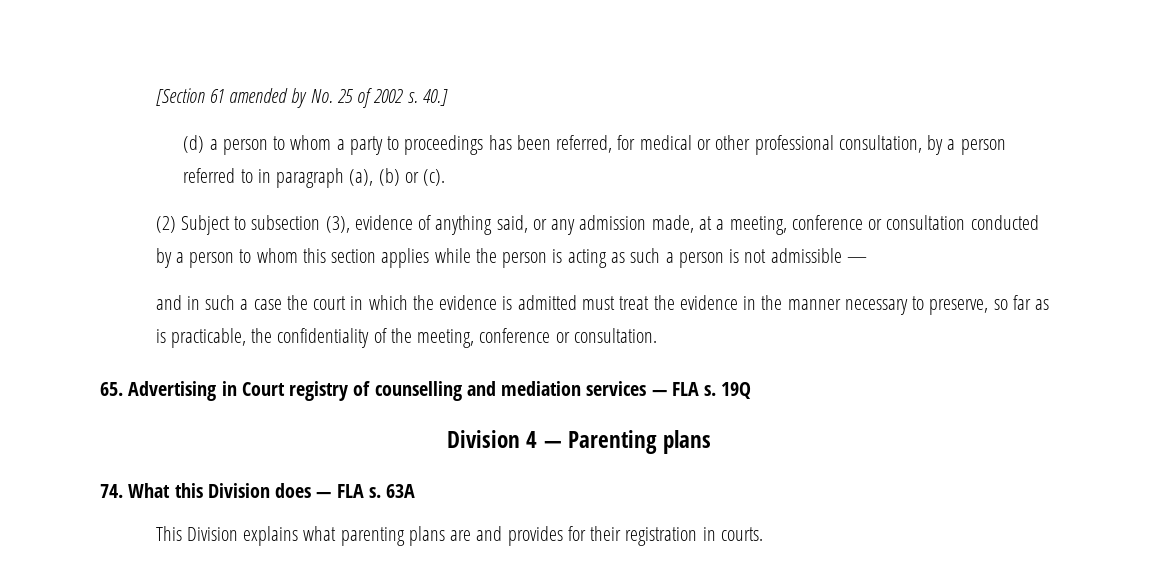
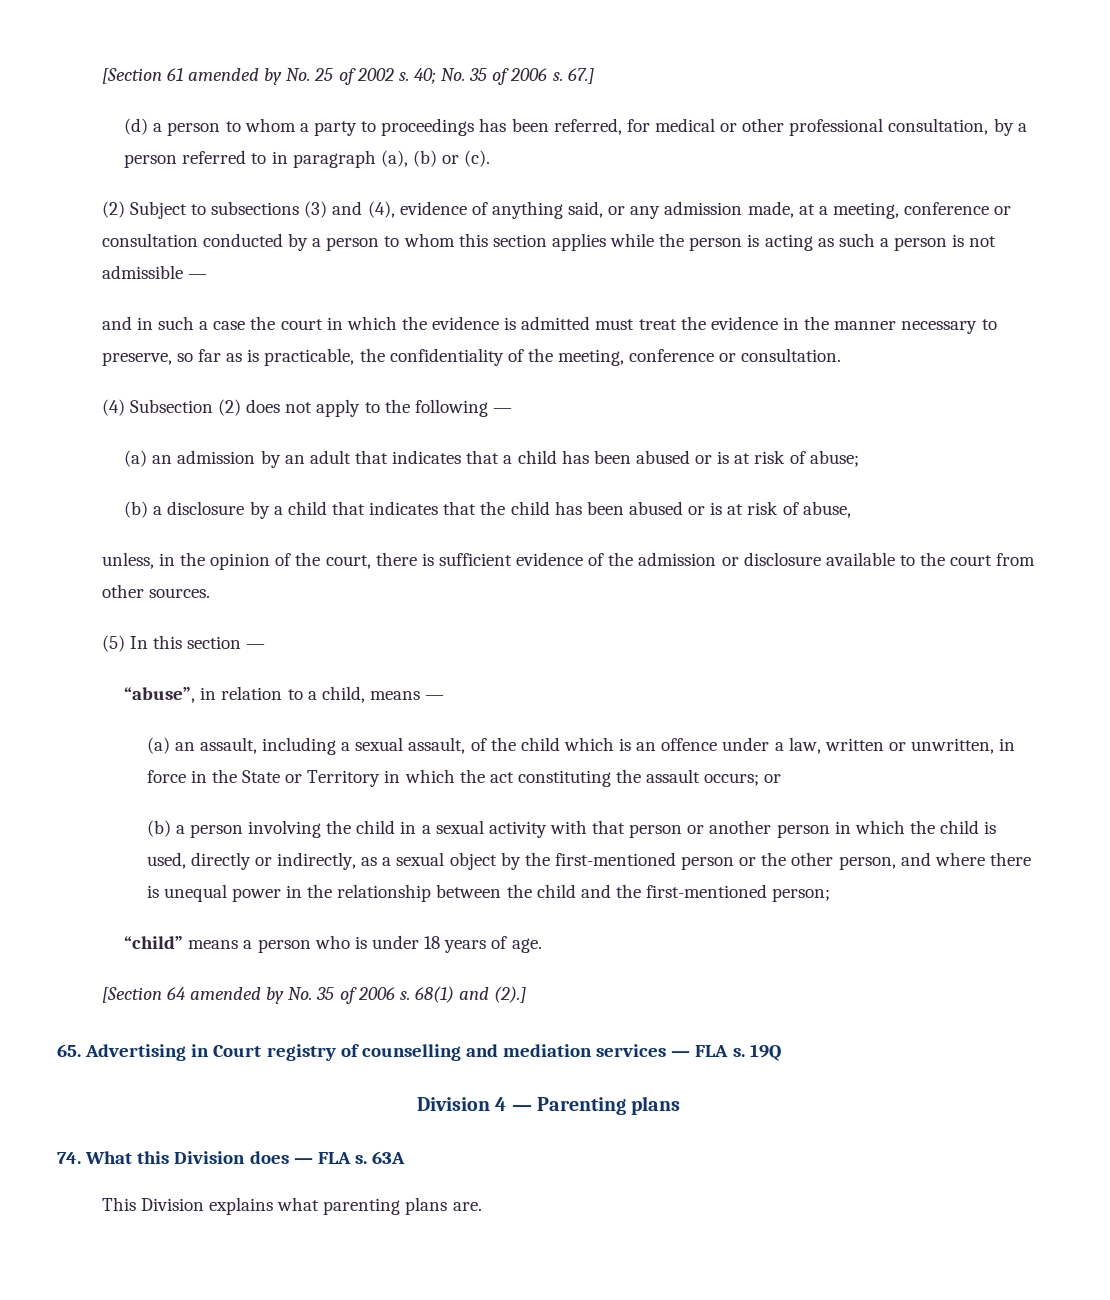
[422,89,448,106] 40.] -> [413,68,594,85] 40; No. 35 of 2006 s. 67.]
[251,215,350,233] subsection (3), -> [211,201,395,218] subsections (3) and (4),
(657, 335) none -> [101,399,512,417] [124,450,859,468] [124,501,851,519] [101,552,1036,570] [101,584,210,598] [101,635,266,652] [124,686,445,703] [146,737,1016,755] [146,769,782,787] [146,820,997,838] [146,852,1031,870] [146,884,831,902] [124,935,542,953] [101,986,527,1004] // (4) Subsection (2) does not apply to the following — // (a) an admission by an adult that indicates that a child has been abused or is at risk of abuse; // (b) a disclosure by a child that indicates that the child has been abused or is at risk of abuse, // unless, in the opinion of the court, there is sufficient evidence of the admission or disclosure available to the court from other sources. // (5) In this section — // “abuse”, in relation to a child, means — // (a) an assault, including a sexual assault, of the child which is an offence under a law, written or unwritten, in force in the State or Territory in which the act constituting the assault occurs; or // (b) a person involving the child in a sexual activity with that person or another person in which the child is used, directly or indirectly, as a sexual object by the first-mentioned person or the other person, and where there is unequal power in the relationship between the child and the first-mentioned person; // “child” means a person who is under 18 years of age. // [Section 64 amended by No. 35 of 2006 s. 68(1) and (2).]
[450,526,763,546] are and provides for their registration in courts. -> [452,1202,482,1211] are.

